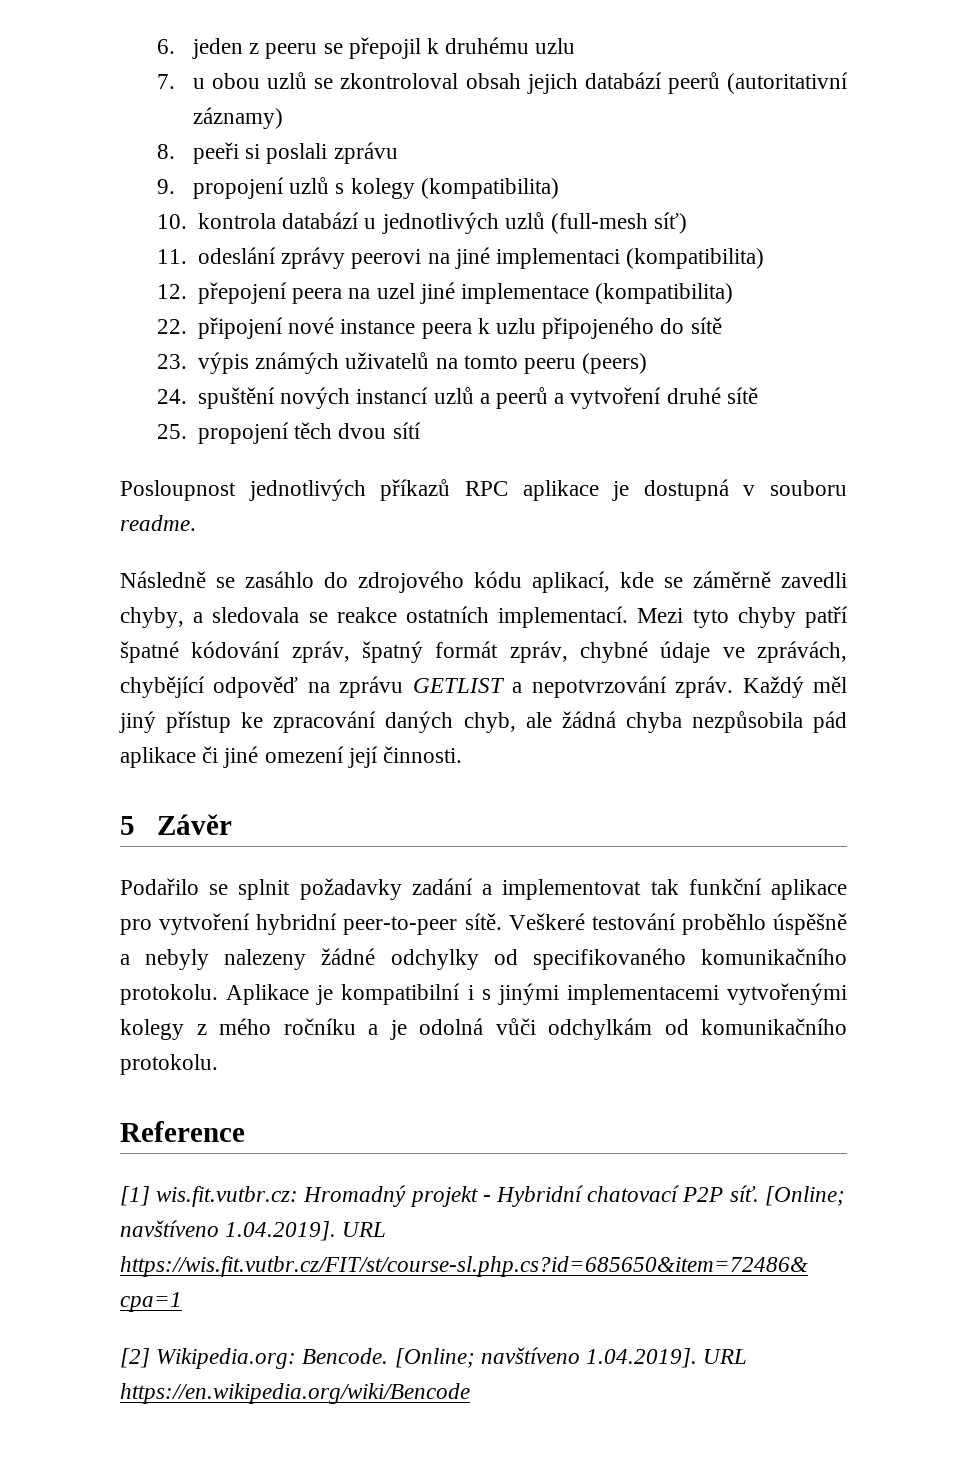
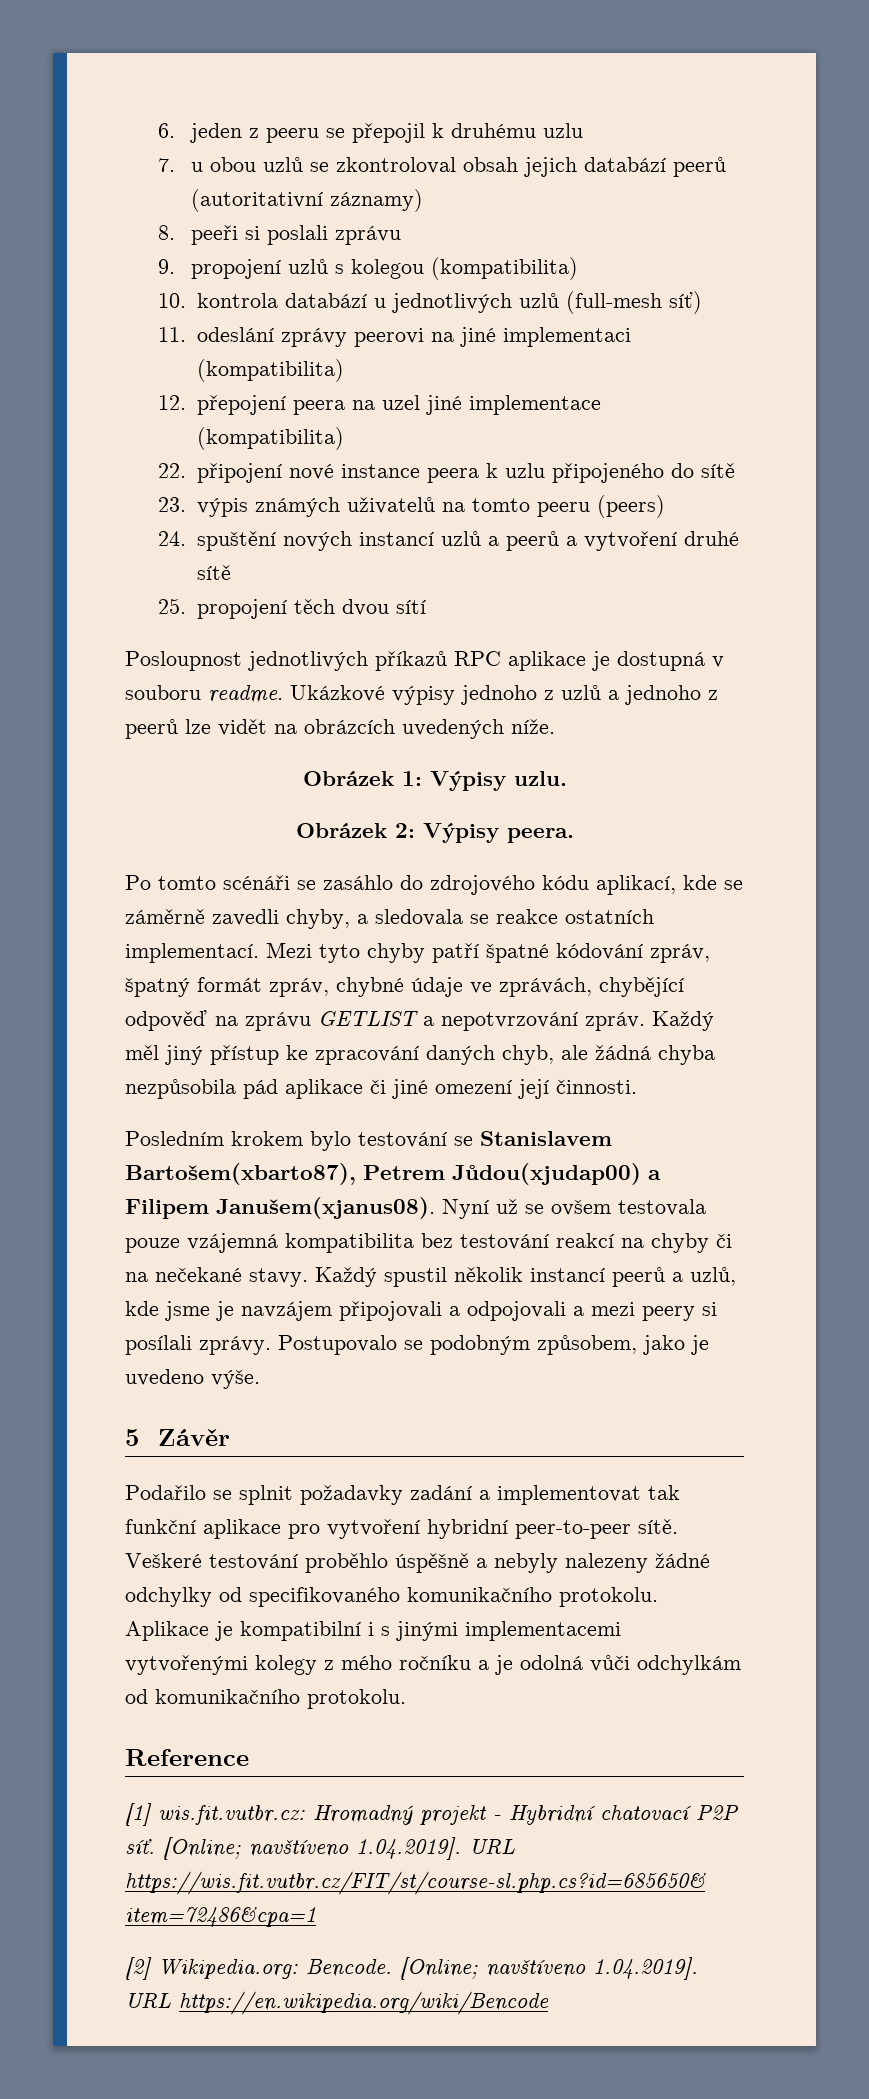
[350,178,415,199] kolegy -> [351,259,425,279] kolegou
[120,571,206,588] // Následně -> [290,685,718,705] [125,719,555,739] [302,771,567,791] [295,823,574,843] [125,875,290,890] Ukázkové výpisy jednoho z uzlů a jednoho z peerů lze vidět na obrázcích uvedených níže. // Obrázek 1: Výpisy uzlu. // Obrázek 2: Výpisy peera. // Po tomto scénáři
(463, 754) none -> [125,1131,612,1151] [125,1163,661,1185] [125,1197,706,1219] [125,1233,732,1253] [125,1267,736,1287] [125,1301,717,1321] [125,1335,709,1355] [125,1369,260,1389] // Posledním krokem bylo testování se Stanislavem Bartošem(xbarto87), Petrem Jůdou(xjudap00) a Filipem Janušem(xjanus08). Nyní už se ovšem testovala pouze vzájemná kompatibilita bez testování reakcí na chyby či na nečekané stavy. Každý spustil několik instancí peerů a uzlů, kde jsme je navzájem připojovali a odpojovali a mezi peery si posílali zprávy. Postupovalo se podobným způsobem, jako je uvedeno výše.

